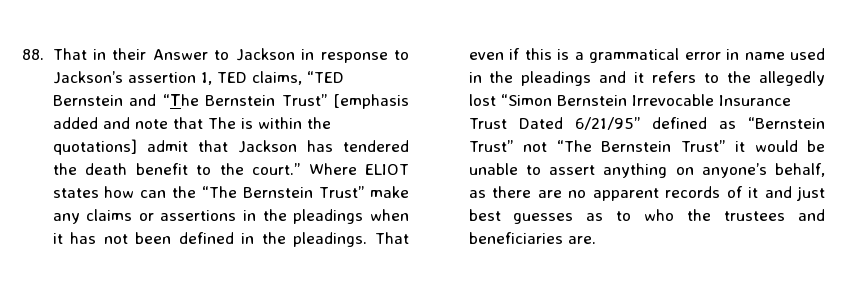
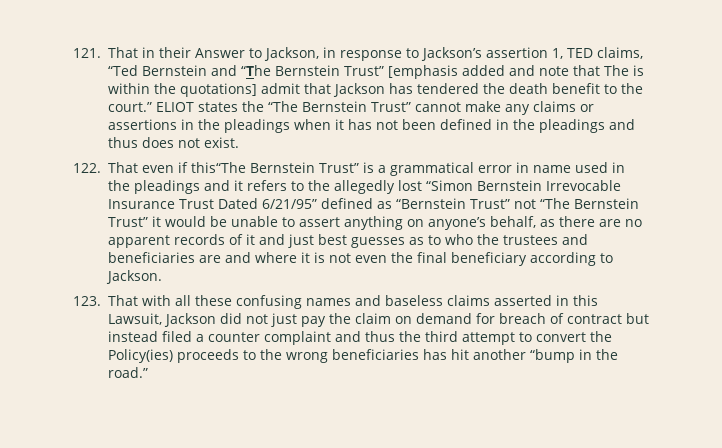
[22,49,44,60] 88. -> [73,48,101,58] 121.
[235,48,295,61] Jackson -> [264,47,319,61] Jackson,
[306,71,344,83] “TED -> [108,65,138,76] “Ted
[308,163,357,175] Where -> (152, 107) none
[104,186,167,198] how can -> (238, 107) none
(365, 192) none -> [415,102,461,112] cannot
[293,232,409,247] [468,48,552,60] pleadings. That even if this -> [539,119,635,133] [108,137,239,148] [73,162,359,173] pleadings and thus does not exist. // 122. That even if this“The Bernstein Trust”
[567,236,596,244] are. -> [199,252,613,266] [106,270,162,284] [73,295,598,309] [108,313,649,327] [108,331,612,345] [108,349,618,363] [108,367,148,378] are and where it is not even the final beneficiary according to Jackson. // 123. That with all these confusing names and baseless claims asserted in this Lawsuit, Jackson did not just pay the claim on demand for breach of contract but instead filed a counter complaint and thus the third attempt to convert the Policy(ies) proceeds to the wrong beneficiaries has hit another “bump in the road.”

